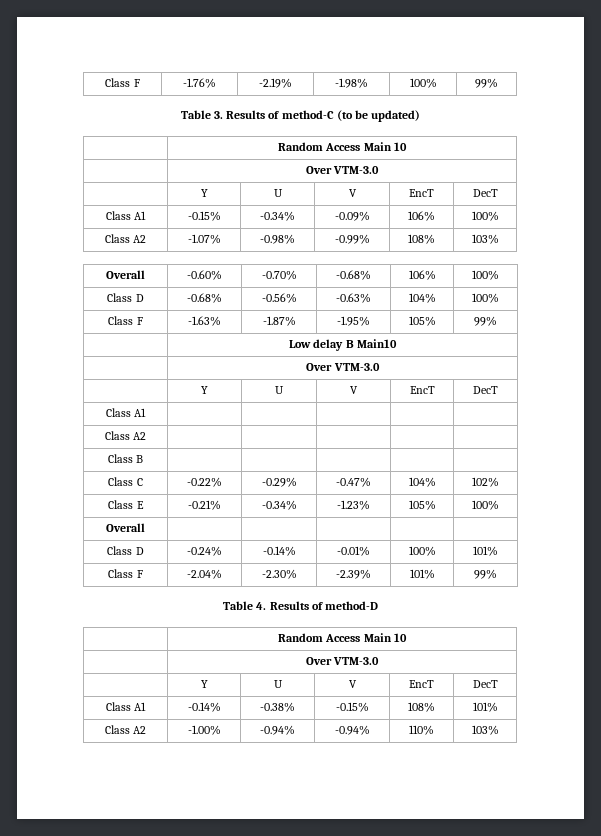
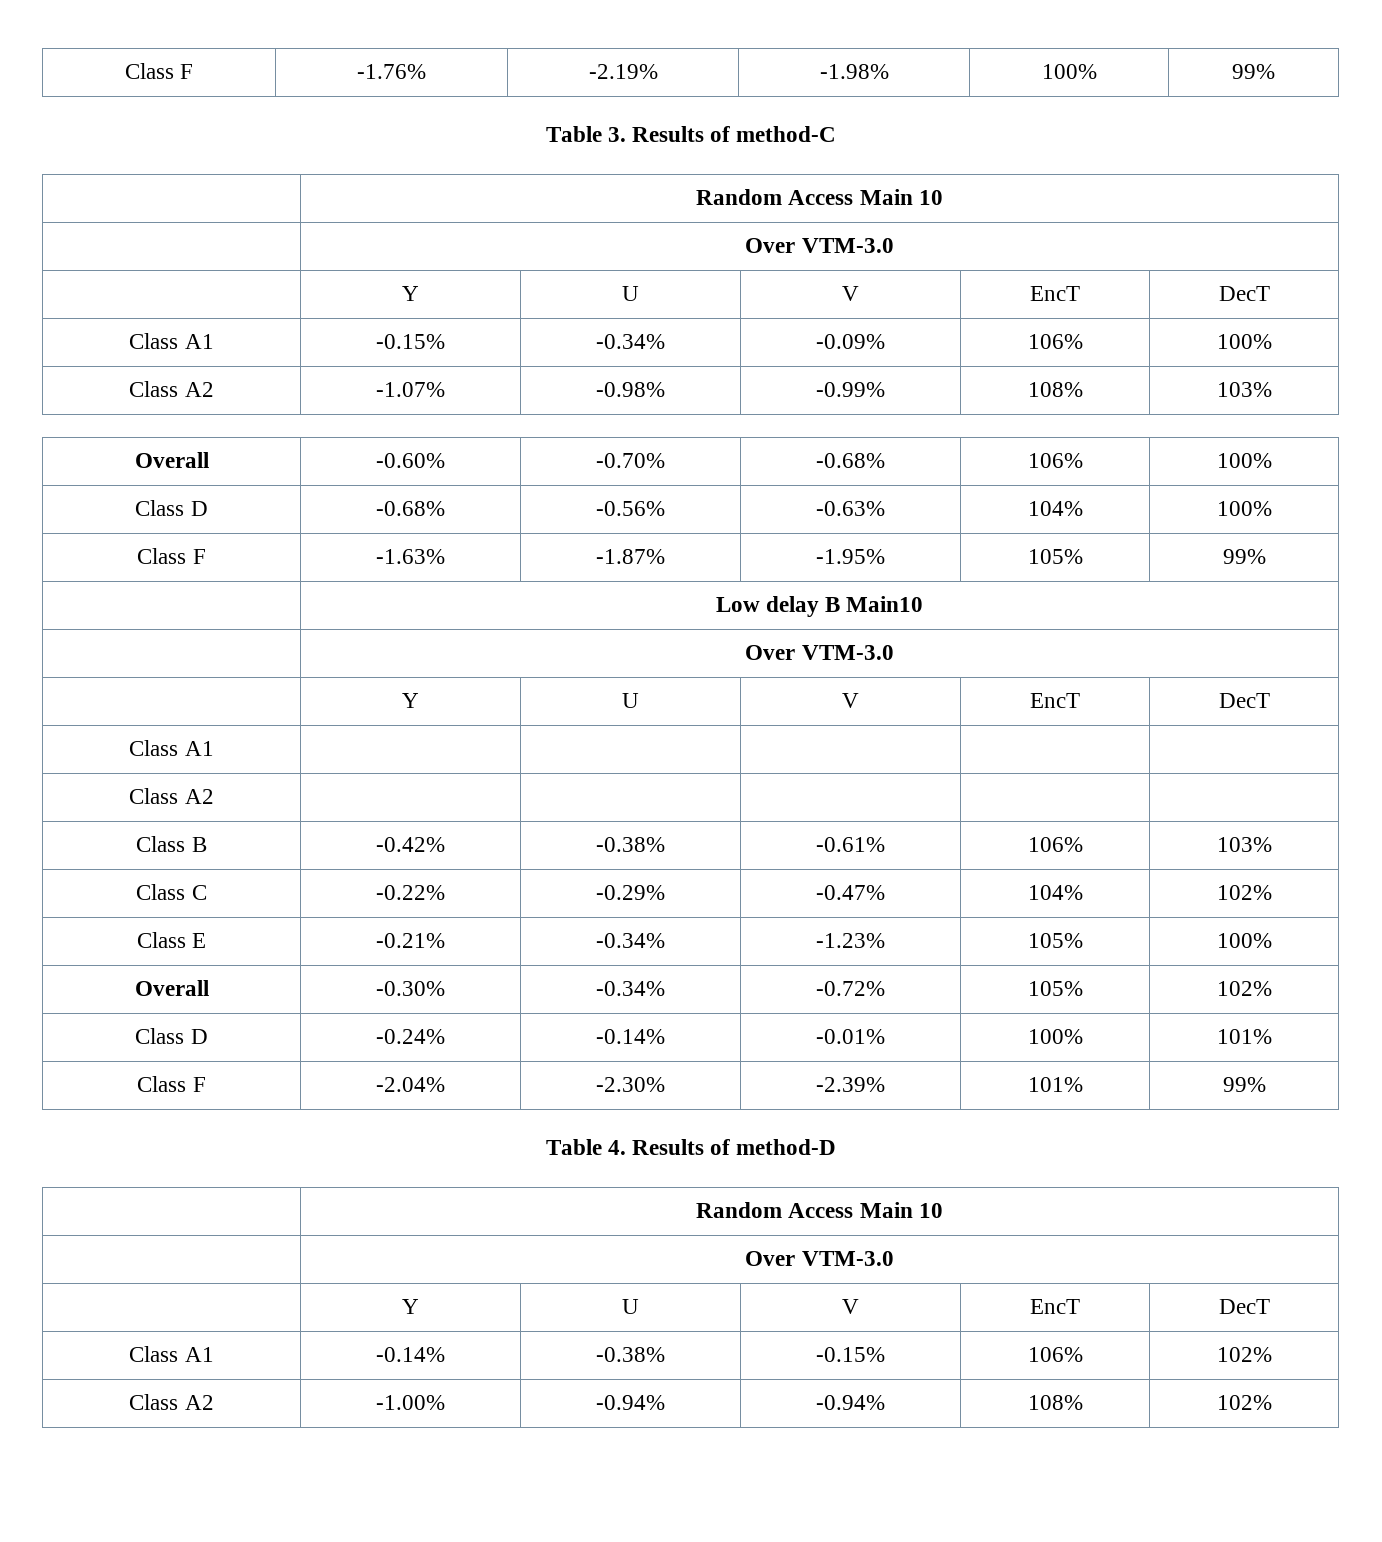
[336,110,421,122] (to be updated) -> (837, 134) none
(144, 459) | | | | -> [376,837,445,852] [596,837,665,852] [816,837,885,852] [1027,837,1083,852] [1216,837,1272,852] -0.42% | -0.38% | -0.61% | 106% | 103%
(145, 527) | | | | -> [376,981,445,996] [596,981,665,996] [816,981,885,996] [1027,981,1083,996] [1216,981,1272,996] -0.30% | -0.34% | -0.72% | 105% | 102%
[408,702,435,712] [472,702,498,712] 108% | 101% -> [1027,1347,1083,1362] [1216,1347,1272,1362] 106% | 102%
[409,725,434,735] [471,725,499,735] 110% | 103% -> [1027,1395,1083,1410] [1216,1395,1272,1410] 108% | 102%

